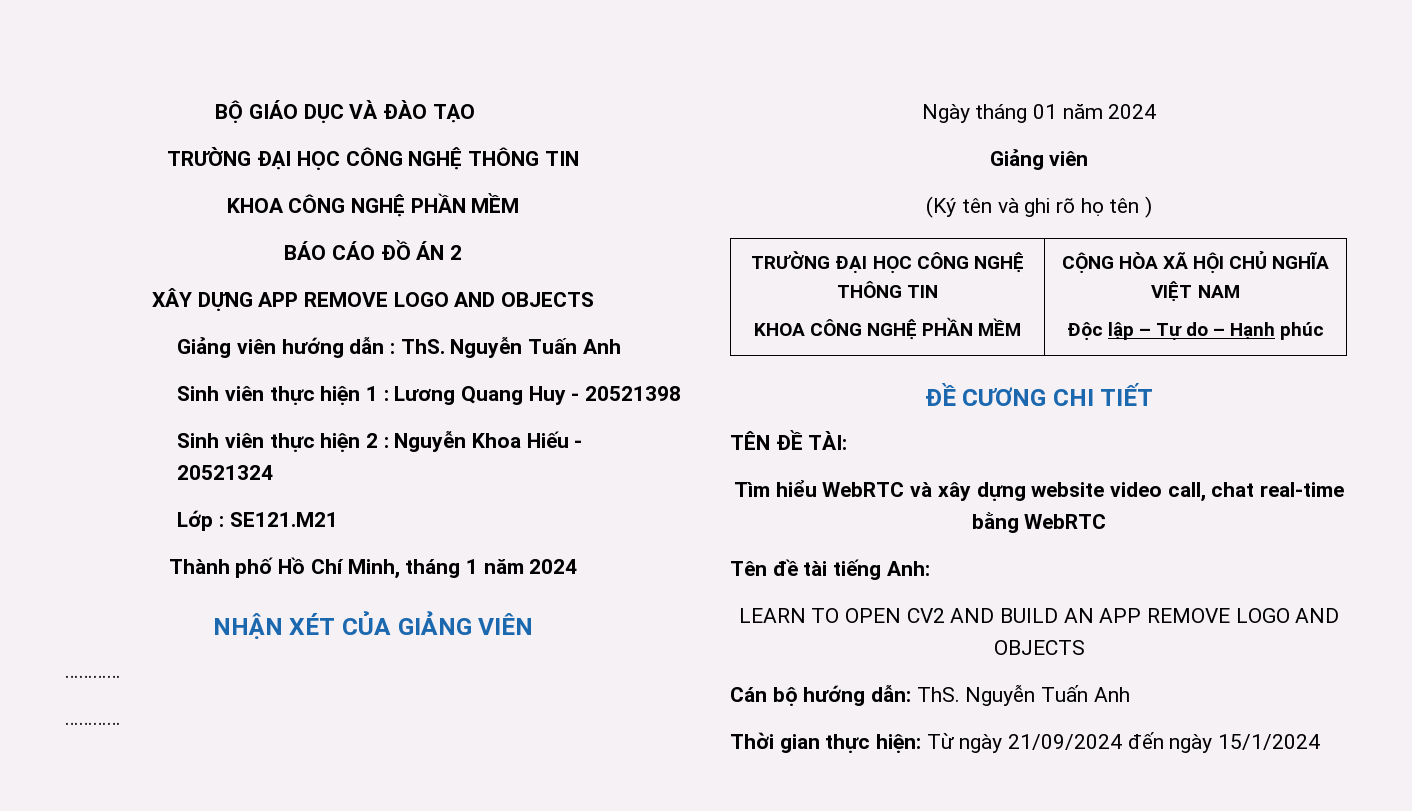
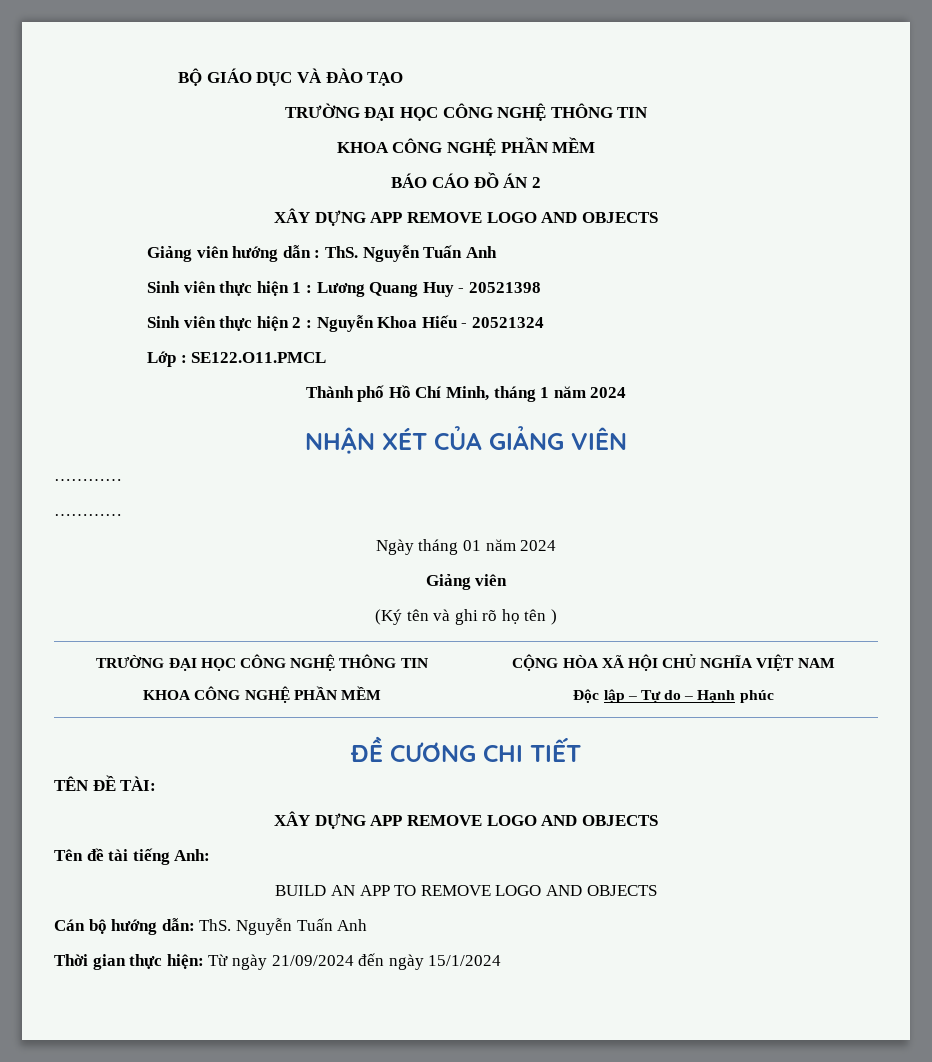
[229,512,338,527] SE121.M21 -> [191,352,327,363] SE122.O11.PMCL
[734,480,1344,502] [971,512,1107,533] Tìm hiểu WebRTC và xây dựng website video call, chat real-time bằng WebRTC -> [274,811,658,829] XÂY DỰNG APP REMOVE LOGO AND OBJECTS
[738,608,995,623] LEARN TO OPEN CV2 AND -> (211, 855) none
(1142, 615) none -> [394,885,417,896] TO

